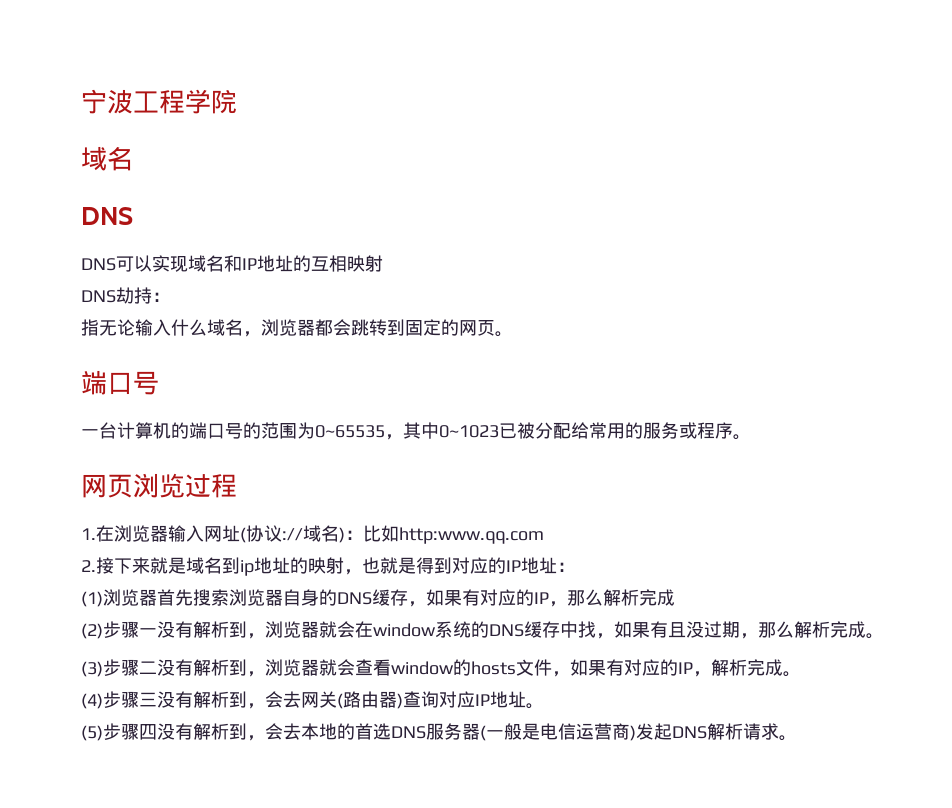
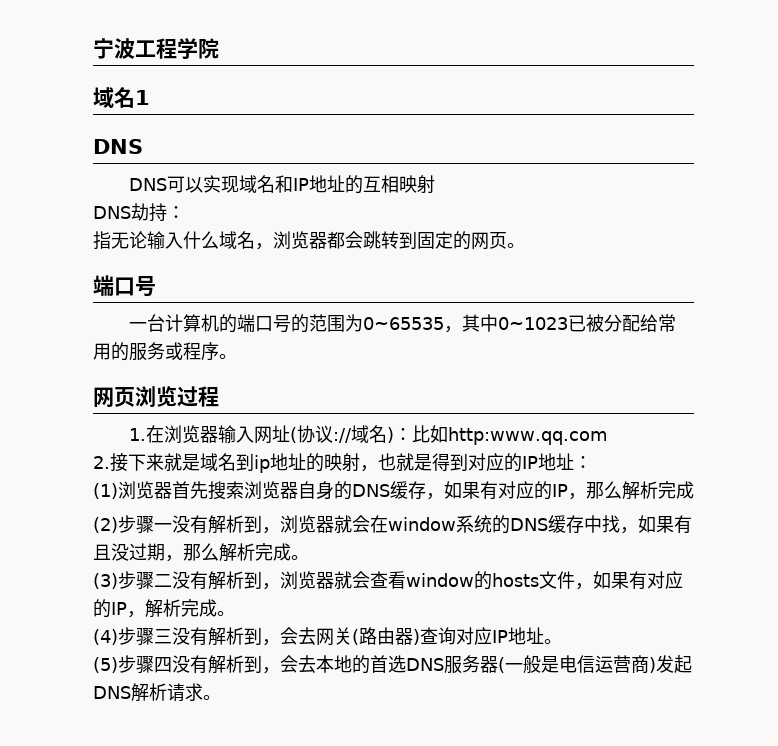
(133, 158) none -> [135,90,150,105] 1

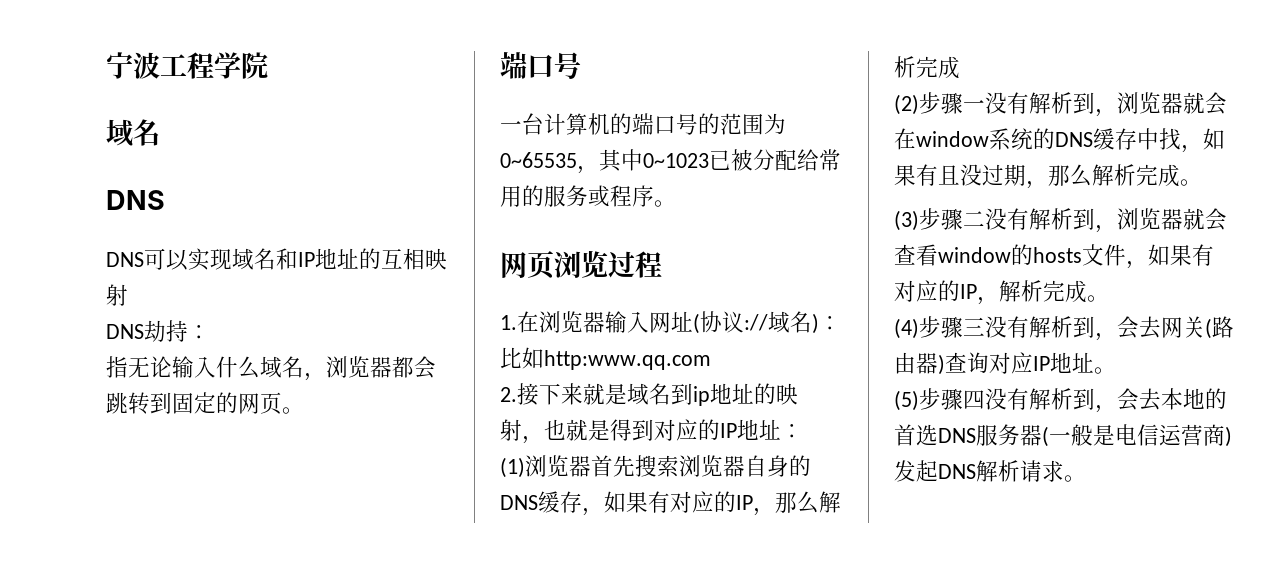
[135,90,150,105] 1 -> (160, 132) none

